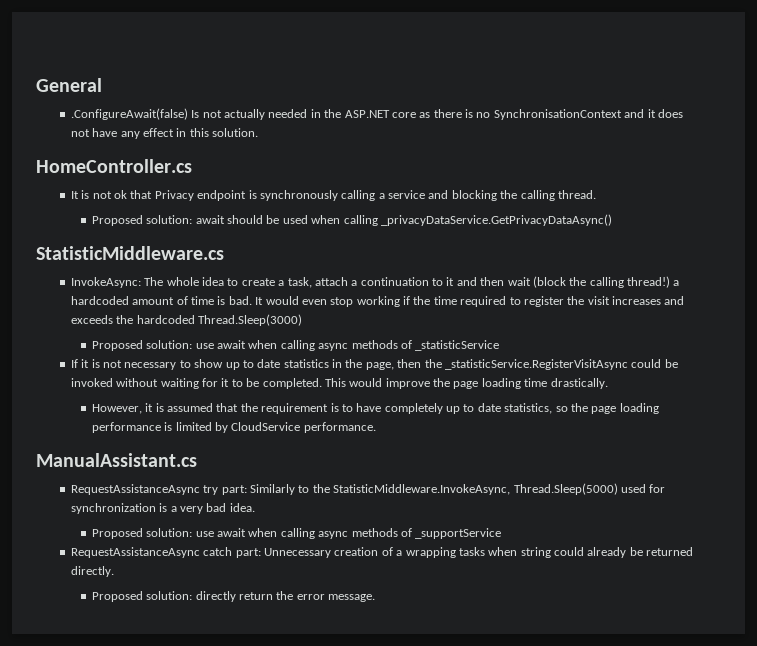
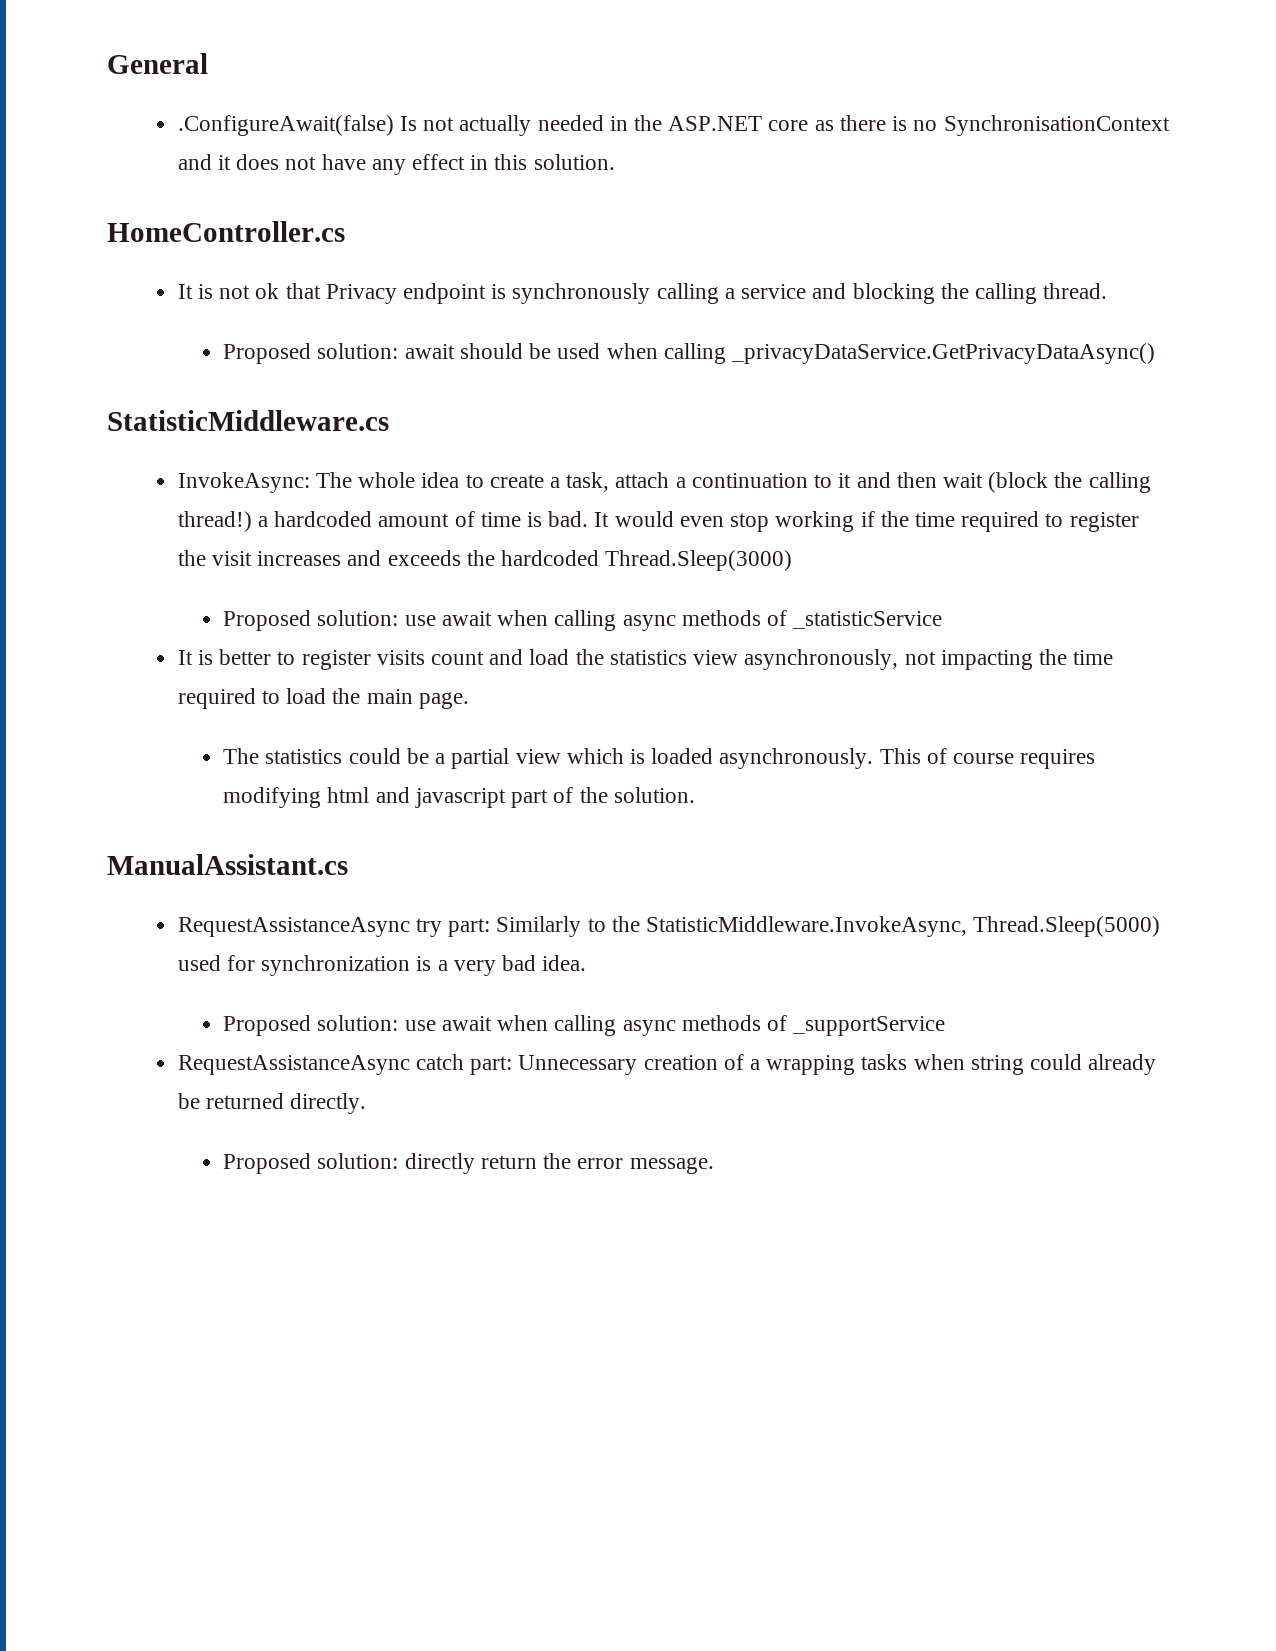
[70,359,678,370] [70,378,608,389] [91,403,659,414] [91,422,376,433] If it is not necessary to show up to date statistics in the page, then the _statisticService.RegisterVisitAsync could be invoked without waiting for it to be completed. This would improve the page loading time drastically. // However, it is assumed that the requirement is to have completely up to date statistics, so the page loading performance is limited by CloudService performance. -> [177,649,1114,670] [177,688,469,709] [223,748,1096,769] [223,787,695,808] It is better to register visits count and load the statistics view asynchronously, not impacting the time required to load the main page. // The statistics could be a partial view which is loaded asynchronously. This of course requires modifying html and javascript part of the solution.

